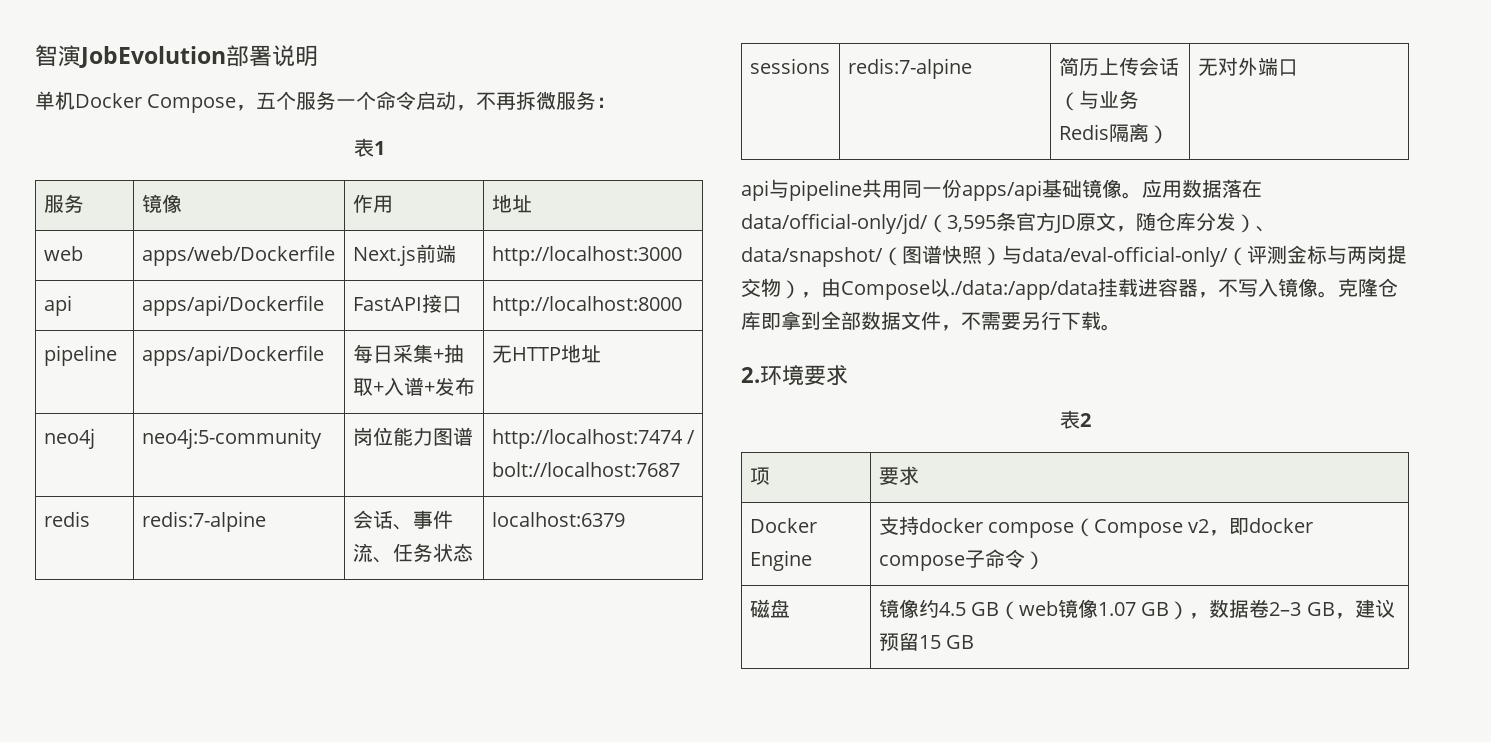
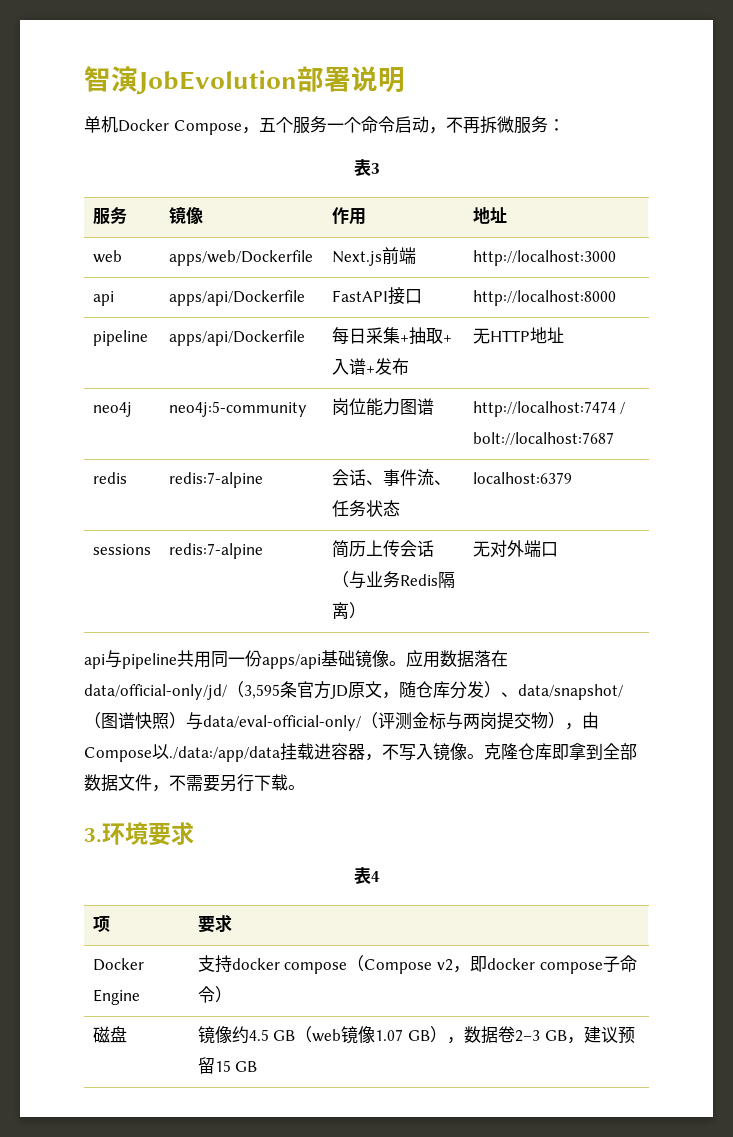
[373,141,385,155] 1 -> [370,163,380,174] 3
[741,367,760,383] 2. -> [84,828,102,843] 3.
[1079,413,1091,427] 2 -> [370,871,380,882] 4

